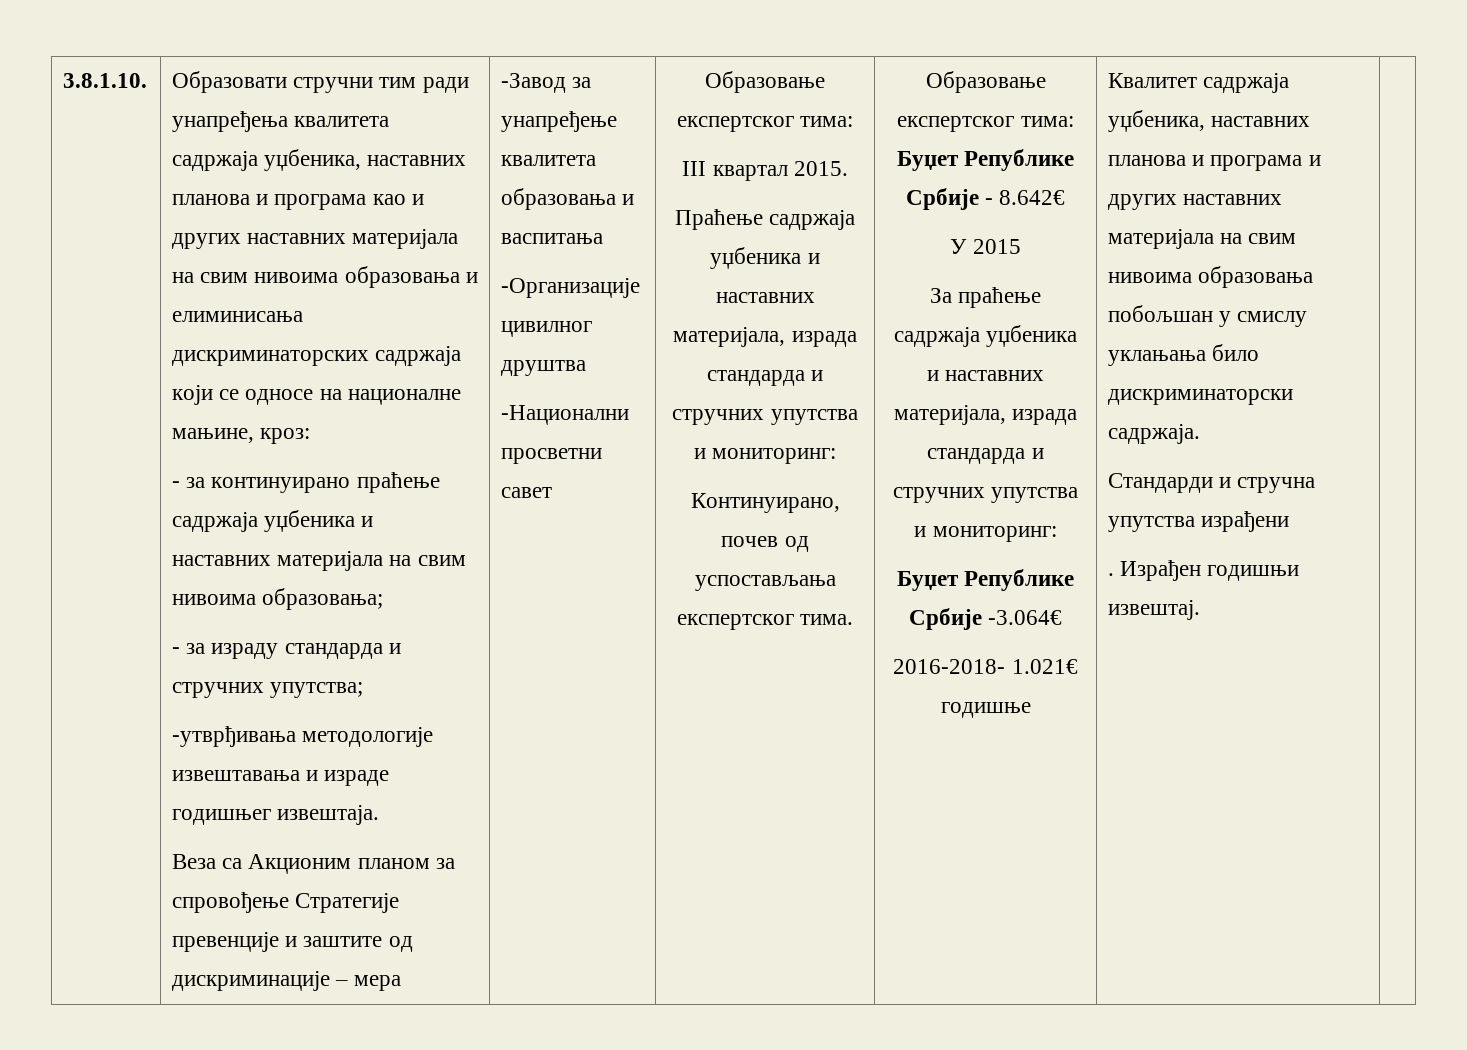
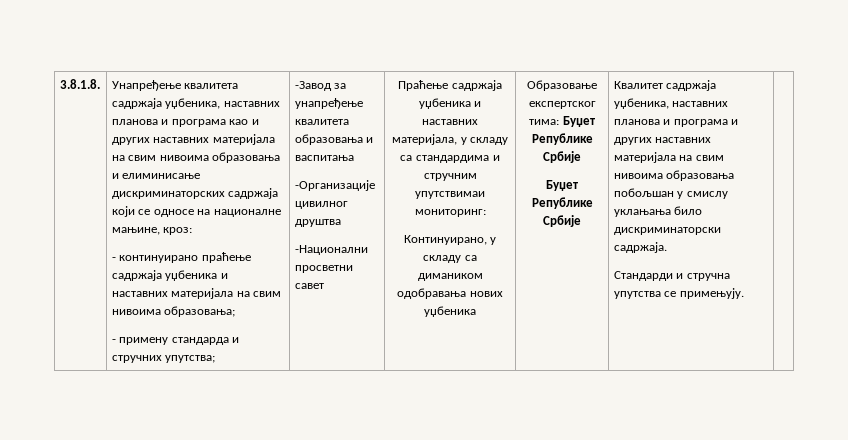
[63,73,148,88] [172,71,469,93] [172,111,289,132] 3.8.1.10. | Образовати стручни тим ради унапређења -> [59,79,100,89] [111,80,181,91] 3.8.1.8. | Унапређење
[172,311,304,322] елиминисања -> [122,173,201,179] елиминисање
[186,477,206,488] за -> (116, 259) none
[186,643,279,659] за израду -> [119,337,169,345] примену
[172,726,434,747] [172,770,390,786] [172,805,380,825] [172,854,455,874] [172,892,400,913] [172,932,413,952] [172,971,402,991] // -утврђивања методологије извештавања и израде годишњег извештаја. // Веза са Акционим планом за спровођење Стратегије превенције и заштите од дискриминације – мера -> (216, 359) none
[705,71,825,93] [676,116,854,132] [682,161,848,181] Образовање експертског тима: // III квартал 2015. // -> (324, 286) none
[791,331,857,347] [706,370,824,386] [672,409,858,425] [693,448,837,464] [690,493,840,513] [721,536,809,552] [694,575,836,591] [676,614,854,630] израда стандарда и стручних упутства и мониторинг: // Континуирано, почев од успостављања експертског тима. -> [460,137,509,145] [400,155,500,163] [423,173,477,181] [414,191,485,199] [414,209,486,217] [403,235,497,245] [423,255,477,263] [417,273,483,281] [397,288,503,299] [423,306,476,317] у складу са стандардима и стручним упутствимаи мониторинг: // Континуирано, у складу са димаником одобравања нових уџбеника
[985,190,1066,205] [950,239,1021,254] [929,287,1042,308] [893,325,1078,347] [926,370,1045,381] [893,405,1078,425] [927,448,1044,464] [892,487,1079,503] [914,526,1057,542] [896,569,1075,591] [908,608,1063,630] [893,659,1078,674] [940,702,1031,718] - 8.642€ // У 2015 // За праћење садржаја уџбеника и наставних материјала, израда стандарда и стручних упутства и мониторинг: // Буџет Републике Србије -3.064€ // 2016-2018- 1.021€ годишње -> [546,180,578,191] [531,197,593,209] [543,215,581,227] // Буџет Републике Србије
[1201,511,1290,532] [1108,560,1300,581] [1108,600,1201,620] израђени // . Израђен годишњи извештај. -> [664,288,744,299] се примењују.

